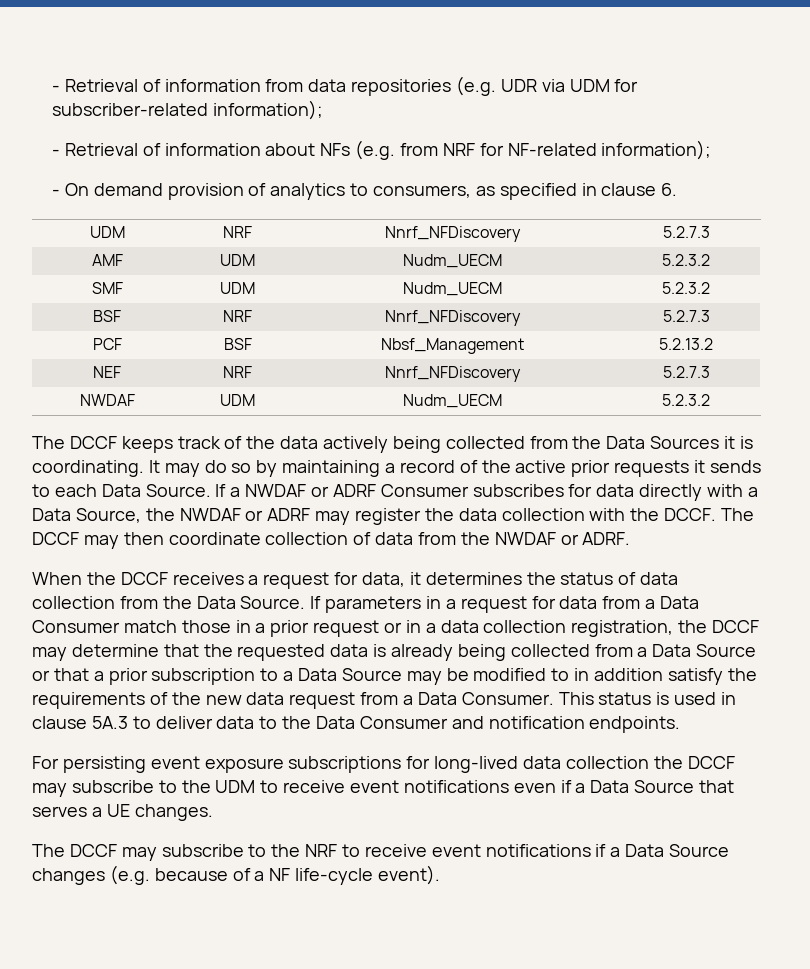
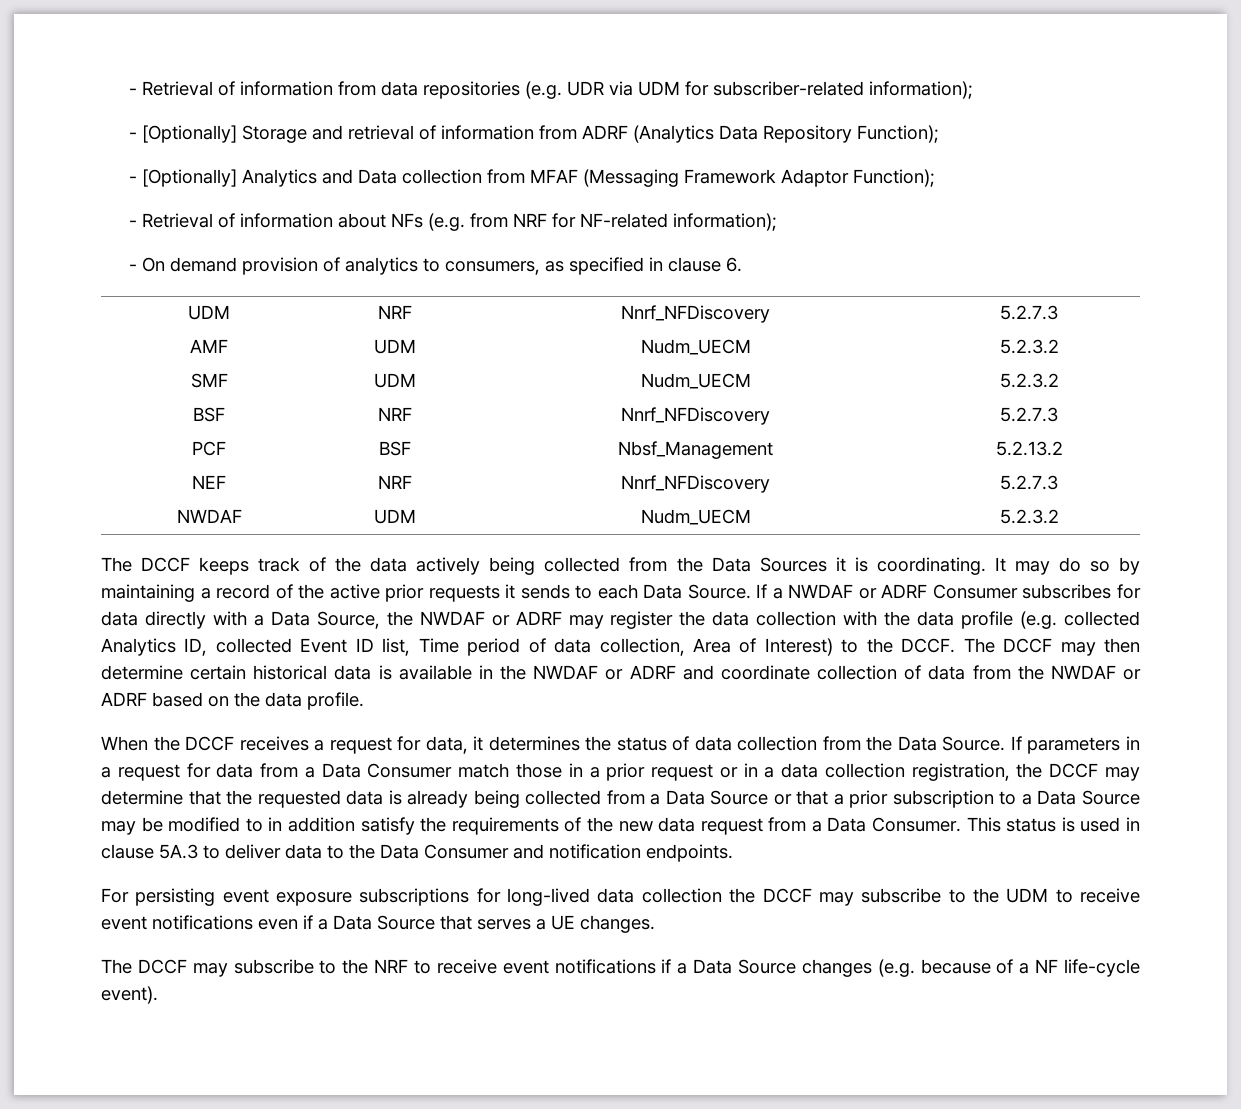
(323, 110) none -> [128,125,939,143] [128,169,935,187] // - [Optionally] Storage and retrieval of information from ADRF (Analytics Data Repository Function); // - [Optionally] Analytics and Data collection from MFAF (Messaging Framework Adaptor Function);
(660, 514) none -> [917,611,1141,629] [101,638,893,656] data profile (e.g. collected Analytics ID, collected Event ID list, Time period of data collection, Area of Interest) to the
(164, 538) none -> [101,665,714,680] determine certain historical data is available in the NWDAF or ADRF and
[582,532,631,545] ADRF. -> [101,692,364,710] ADRF based on the data profile.

